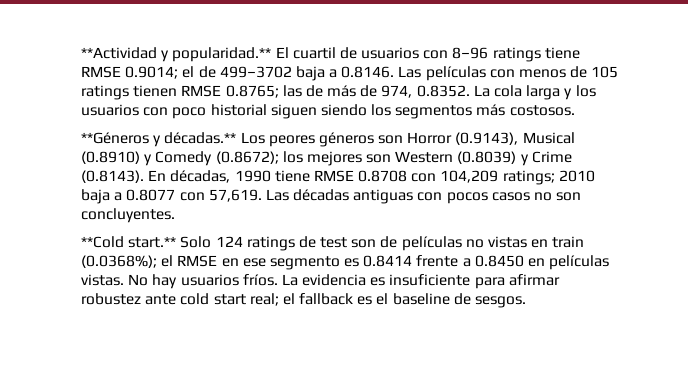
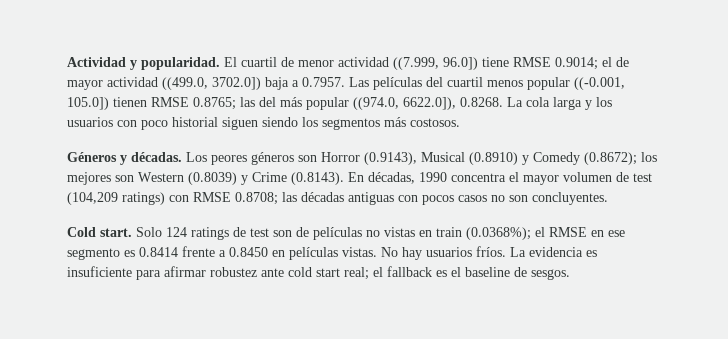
[81,47,541,62] **Actividad y popularidad.** El cuartil de usuarios con 8–96 ratings -> [67,57,478,70] Actividad y popularidad. El cuartil de menor actividad ((7.999, 96.0])
[219,66,395,81] 499–3702 baja a 0.8146. -> [67,77,345,90] mayor actividad ((499.0, 3702.0]) baja a 0.7957.
[489,66,619,78] [81,85,470,100] con menos de 105 ratings tienen RMSE 0.8765; las de más de 974, 0.8352. -> [426,77,625,90] [67,97,503,110] del cuartil menos popular ((-0.001, 105.0]) tienen RMSE 0.8765; las del más popular ((974.0, 6622.0]), 0.8268.
[81,132,237,147] **Géneros y décadas.** -> [67,152,182,165] Géneros y décadas.
[274,170,595,185] [81,189,289,204] tiene RMSE 0.8708 con 104,209 ratings; 2010 baja a 0.8077 con 57,619. Las -> [451,172,652,185] [67,192,297,205] concentra el mayor volumen de test (104,209 ratings) con RMSE 0.8708; las
[81,236,177,248] **Cold start.** -> [67,227,132,237] Cold start.

